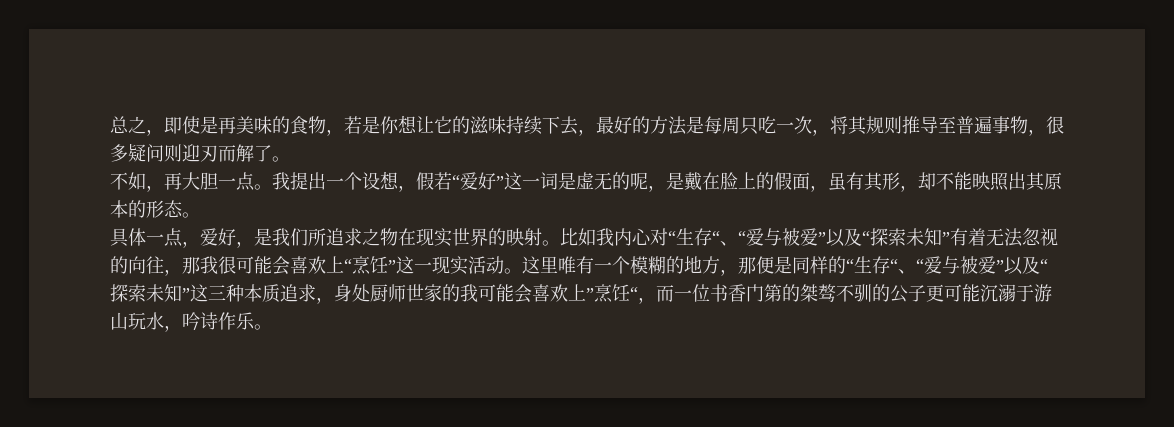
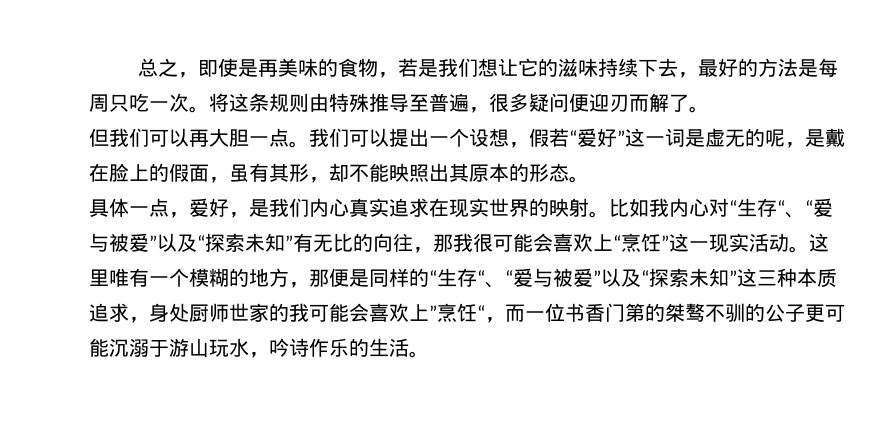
[380,116,399,134] 你 -> [437,58,478,77] 我们
[812,116,902,136] ，将其规则 -> [189,93,369,113] 。将这条规则由特殊
[992,116,1028,134] 事物 -> (469, 102) none
[164,144,182,162] 则 -> [569,93,589,112] 便
[110,172,164,192] 不如， -> [89,128,189,147] 但我们可以
(290, 181) none -> [329,128,389,147] 们可以
[308,228,398,246] 所追求之物 -> [309,198,429,217] 内心真实追求
[968,228,1058,247] 着无法忽视 -> [313,234,353,252] 无比
(255, 321) none -> [349,338,409,357] 的生活

